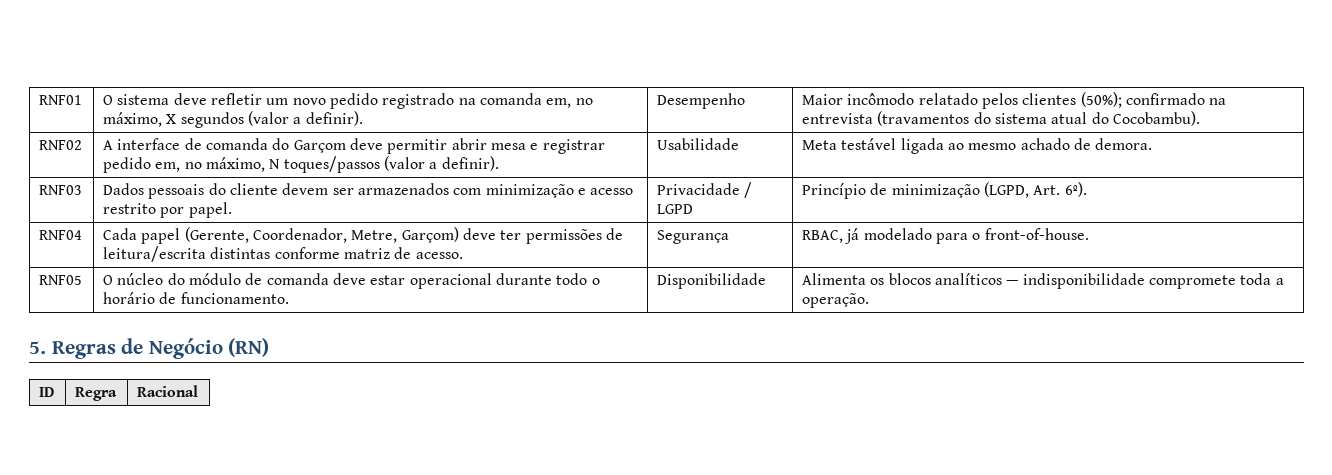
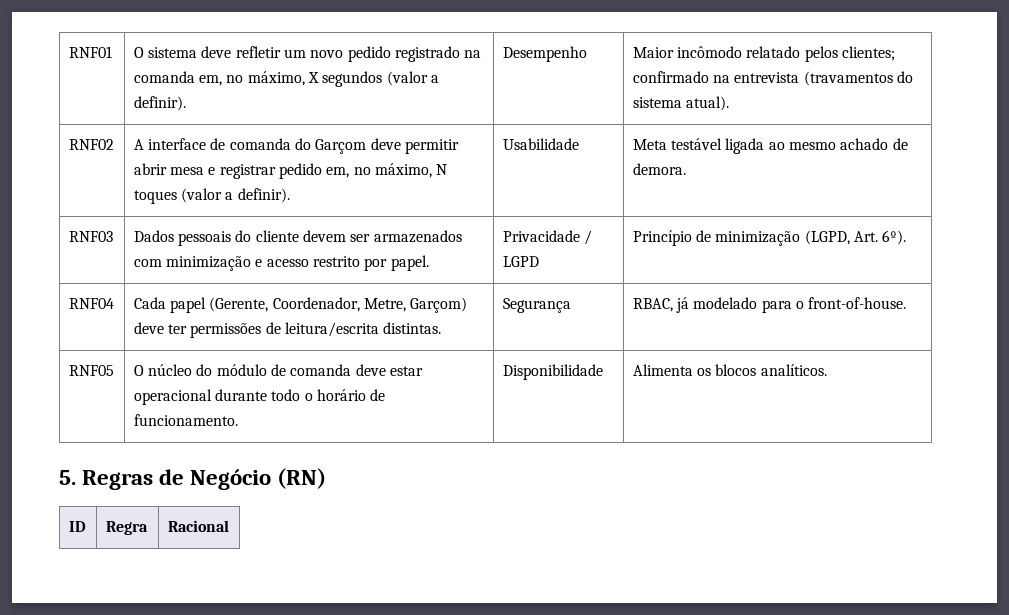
[1022,92,1122,108] clientes (50%); -> [842,46,896,61] clientes;
[1051,111,1200,126] atual do Cocobambu). -> [686,96,730,111] atual).
[283,156,380,173] toques/passos -> [133,190,177,204] toques
[210,247,463,259] distintas conforme matriz de acesso. -> [383,322,442,334] distintas.
[934,273,1284,289] [802,293,870,308] analíticos — indisponibilidade compromete toda a operação. -> [760,364,827,376] analíticos.

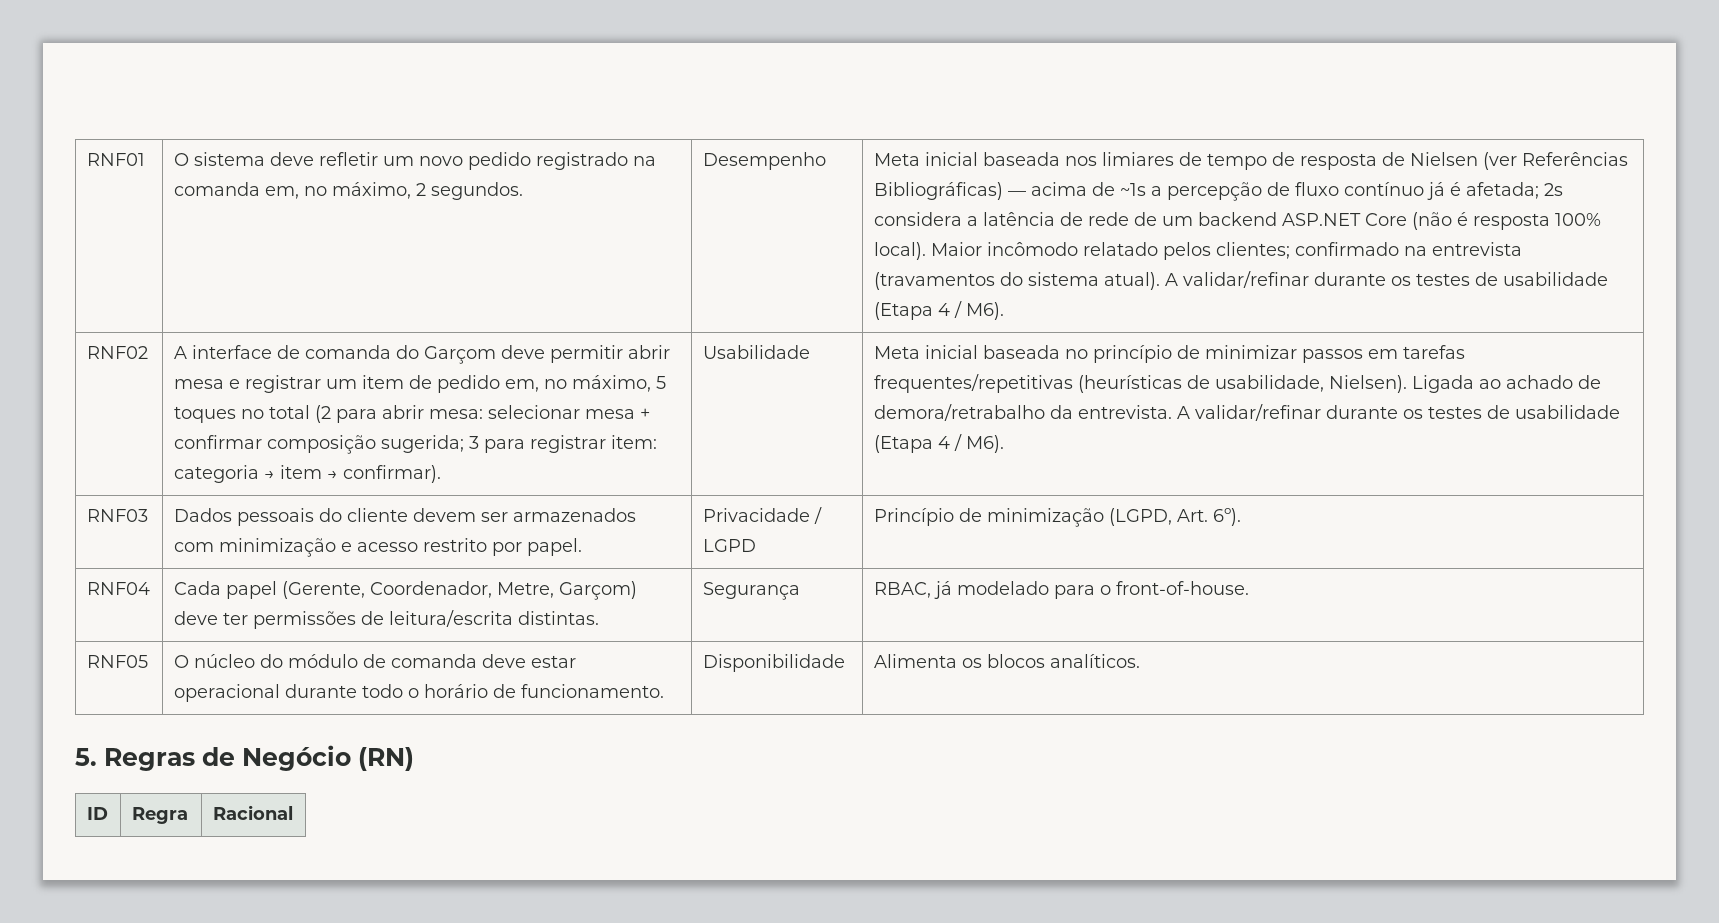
[308,71,440,87] [133,96,186,111] [502,46,587,62] X segundos (valor a definir). | Desempenho | -> [415,182,523,200] [702,152,826,170] [873,152,1628,170] [873,182,1563,201] [873,212,1601,230] [873,242,926,260] 2 segundos. | Desempenho | Meta inicial baseada nos limiares de tempo de resposta de Nielsen (ver Referências Bibliográficas) — acima de ~1s a percepção de fluxo contínuo já é afetada; 2s considera a latência de rede de um backend ASP.NET Core (não é resposta 100% local).
(730, 103) none -> [1164,271,1608,288] [873,301,1004,320] A validar/refinar durante os testes de usabilidade (Etapa 4 / M6).
(276, 171) none -> [325,375,432,389] um item de
[436,164,448,175] [133,188,290,204] [502,138,579,150] [632,138,908,154] [632,163,686,175] N toques (valor a definir). | Usabilidade | Meta testável ligada ao mesmo achado de demora. -> [655,376,666,389] [173,405,650,423] [173,435,657,454] [173,465,441,483] [702,345,810,359] [873,345,1465,363] [873,374,1601,393] [873,404,1620,421] [873,434,1004,453] 5 toques no total (2 para abrir mesa: selecionar mesa + confirmar composição sugerida; 3 para registrar item: categoria → item → confirmar). | Usabilidade | Meta inicial baseada no princípio de minimizar passos em tarefas frequentes/repetitivas (heurísticas de usabilidade, Nielsen). Ligada ao achado de demora/retrabalho da entrevista. A validar/refinar durante os testes de usabilidade (Etapa 4 / M6).

